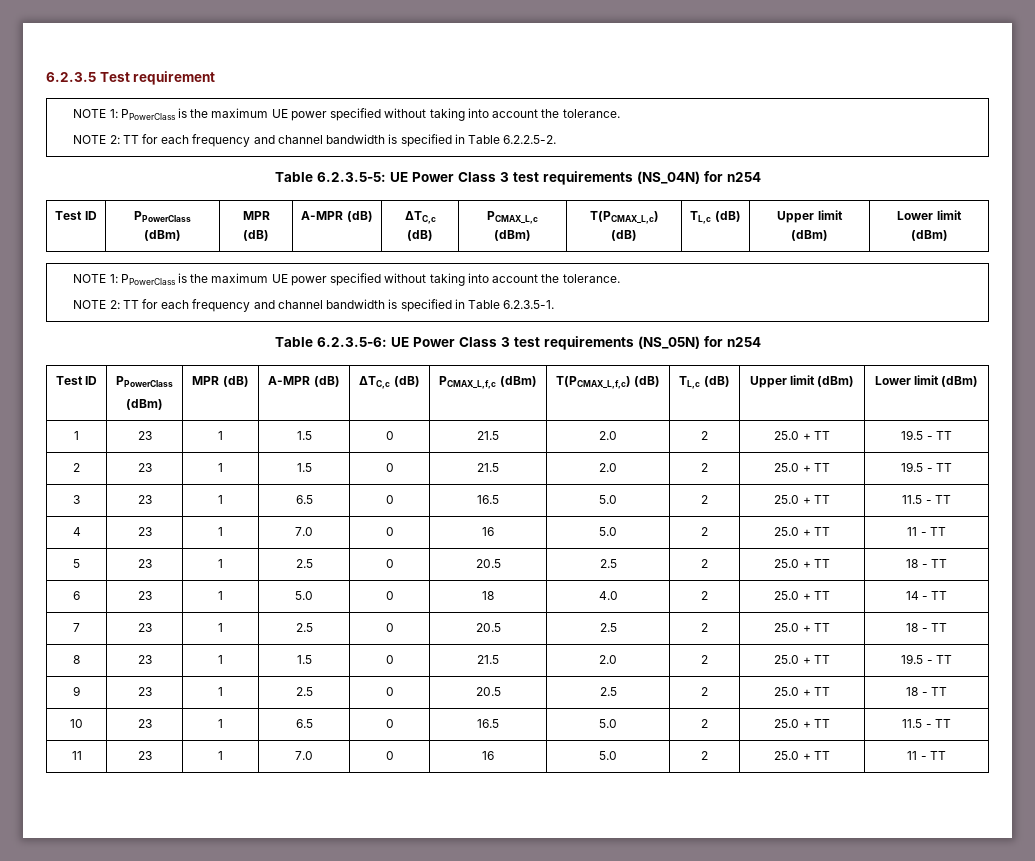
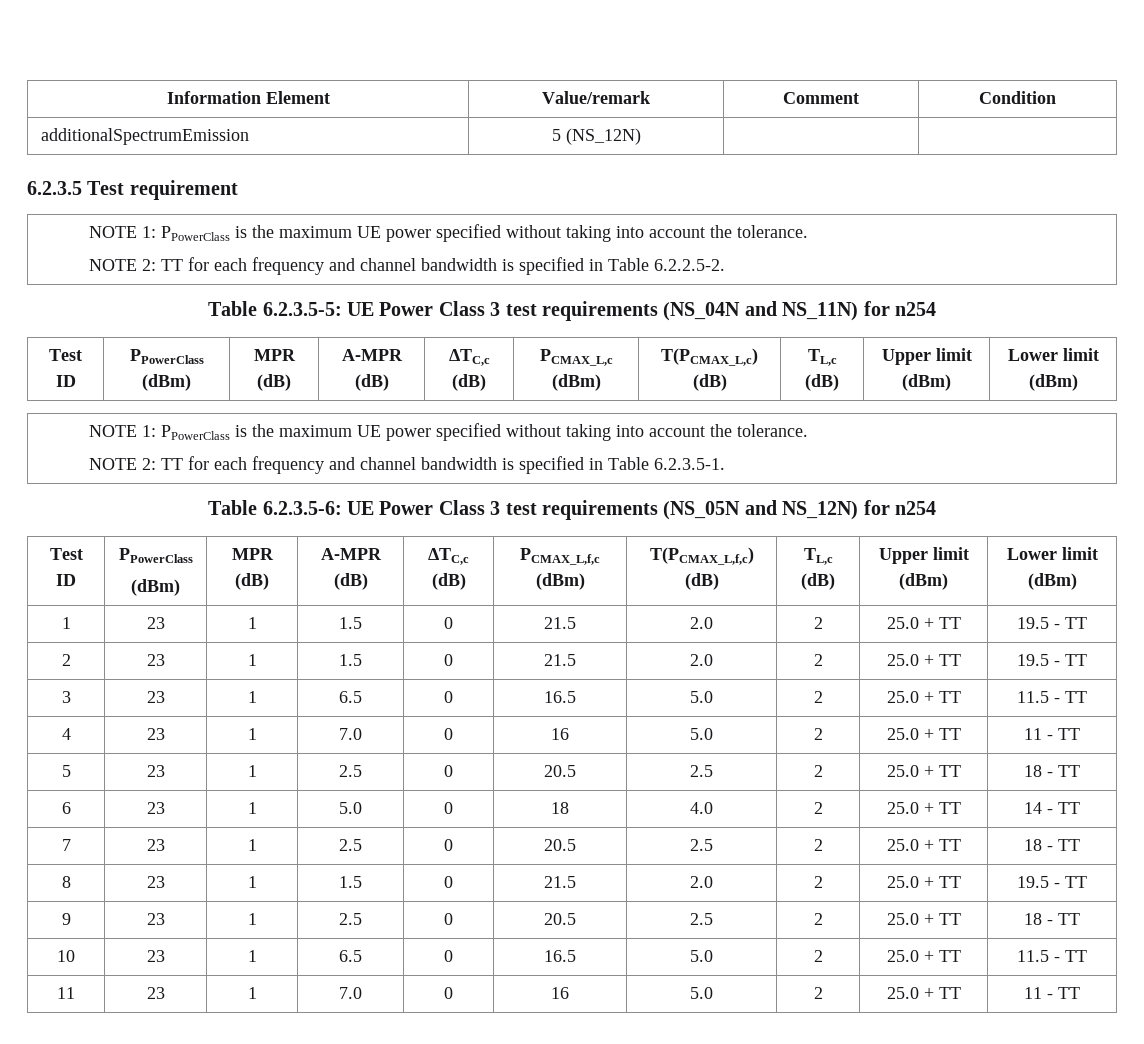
(46, 77) none -> [166,91,330,104] [542,91,650,104] [783,92,859,104] [979,91,1056,104] [40,128,249,145] [551,128,641,145] Information Element | Value/remark | Comment | Condition // additionalSpectrumEmission | 5 (NS_12N) | | //
[636,171,700,184] (NS_04N) -> [663,301,859,321] (NS_04N and NS_11N)
[637,336,700,349] (NS_05N) -> [663,500,859,520] (NS_05N and NS_12N)

